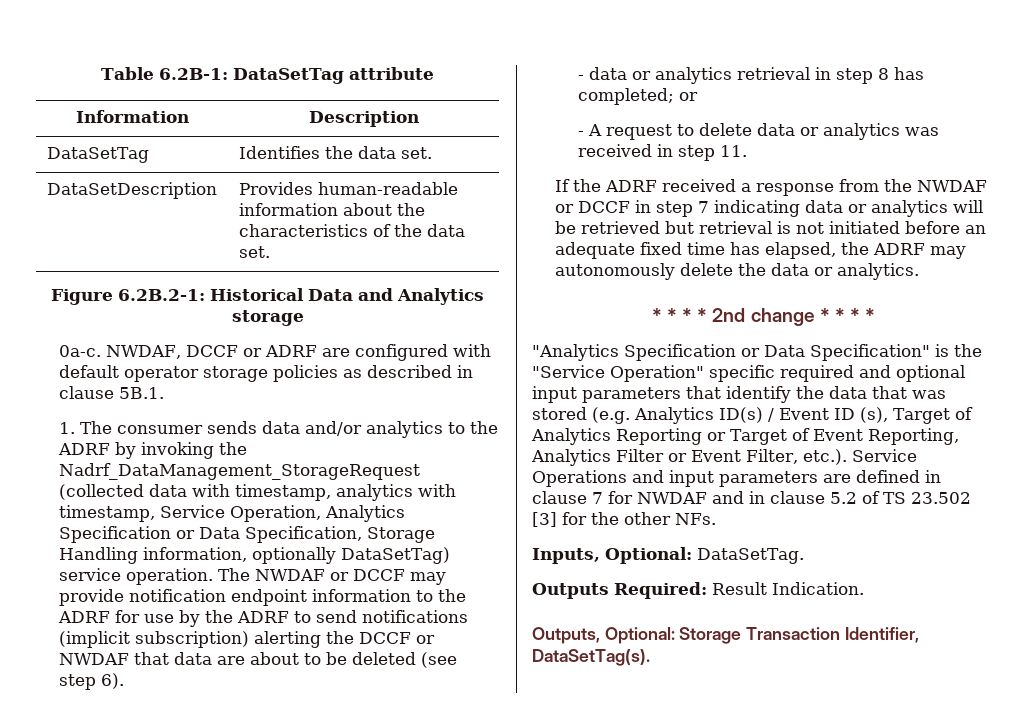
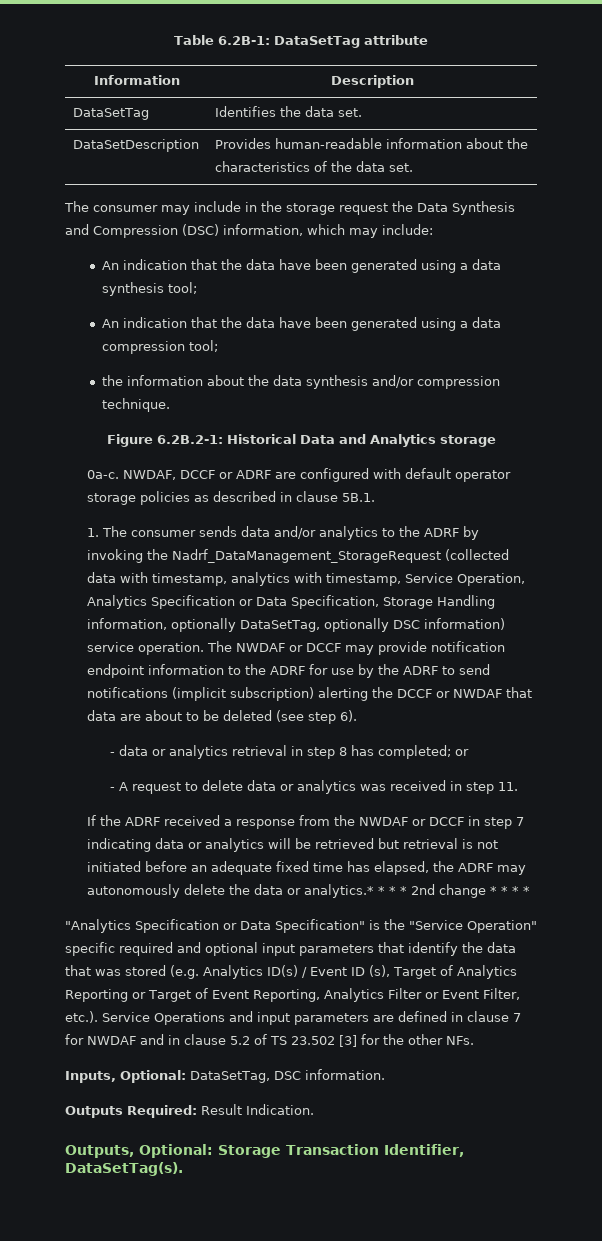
(270, 252) none -> [64,201,515,215] [65,224,433,238] [101,259,501,273] [101,282,197,296] [101,317,501,331] [101,340,218,354] [101,375,500,389] [101,398,170,412] // The consumer may include in the storage request the Data Synthesis and Compression (DSC) information, which may include: // An indication that the data have been generated using a data synthesis tool; // An indication that the data have been generated using a data compression tool; // the information about the data synthesis and/or compression technique.
[341,547,451,564] DataSetTag) -> [240,618,506,632] DataSetTag, optionally DSC information)
[837,263,920,280] [651,308,662,322] analytics. // * -> [304,884,375,898] analytics.*
[697,548,804,564] DataSetTag. -> [190,1069,385,1083] DataSetTag, DSC information.

